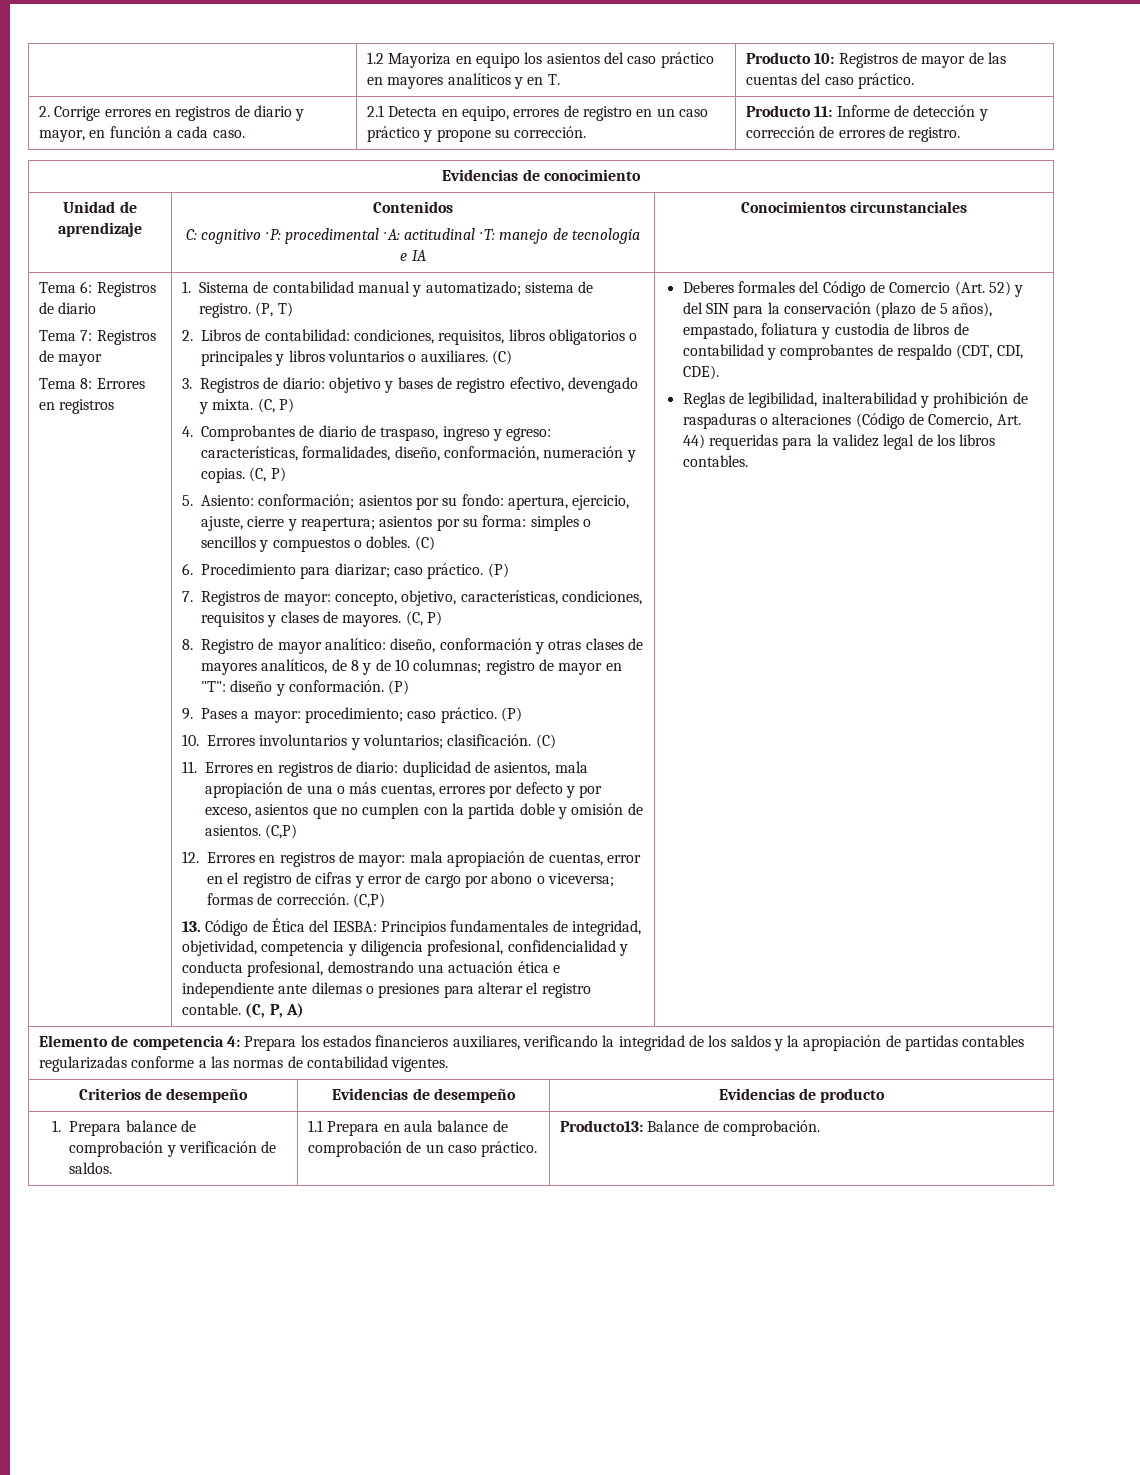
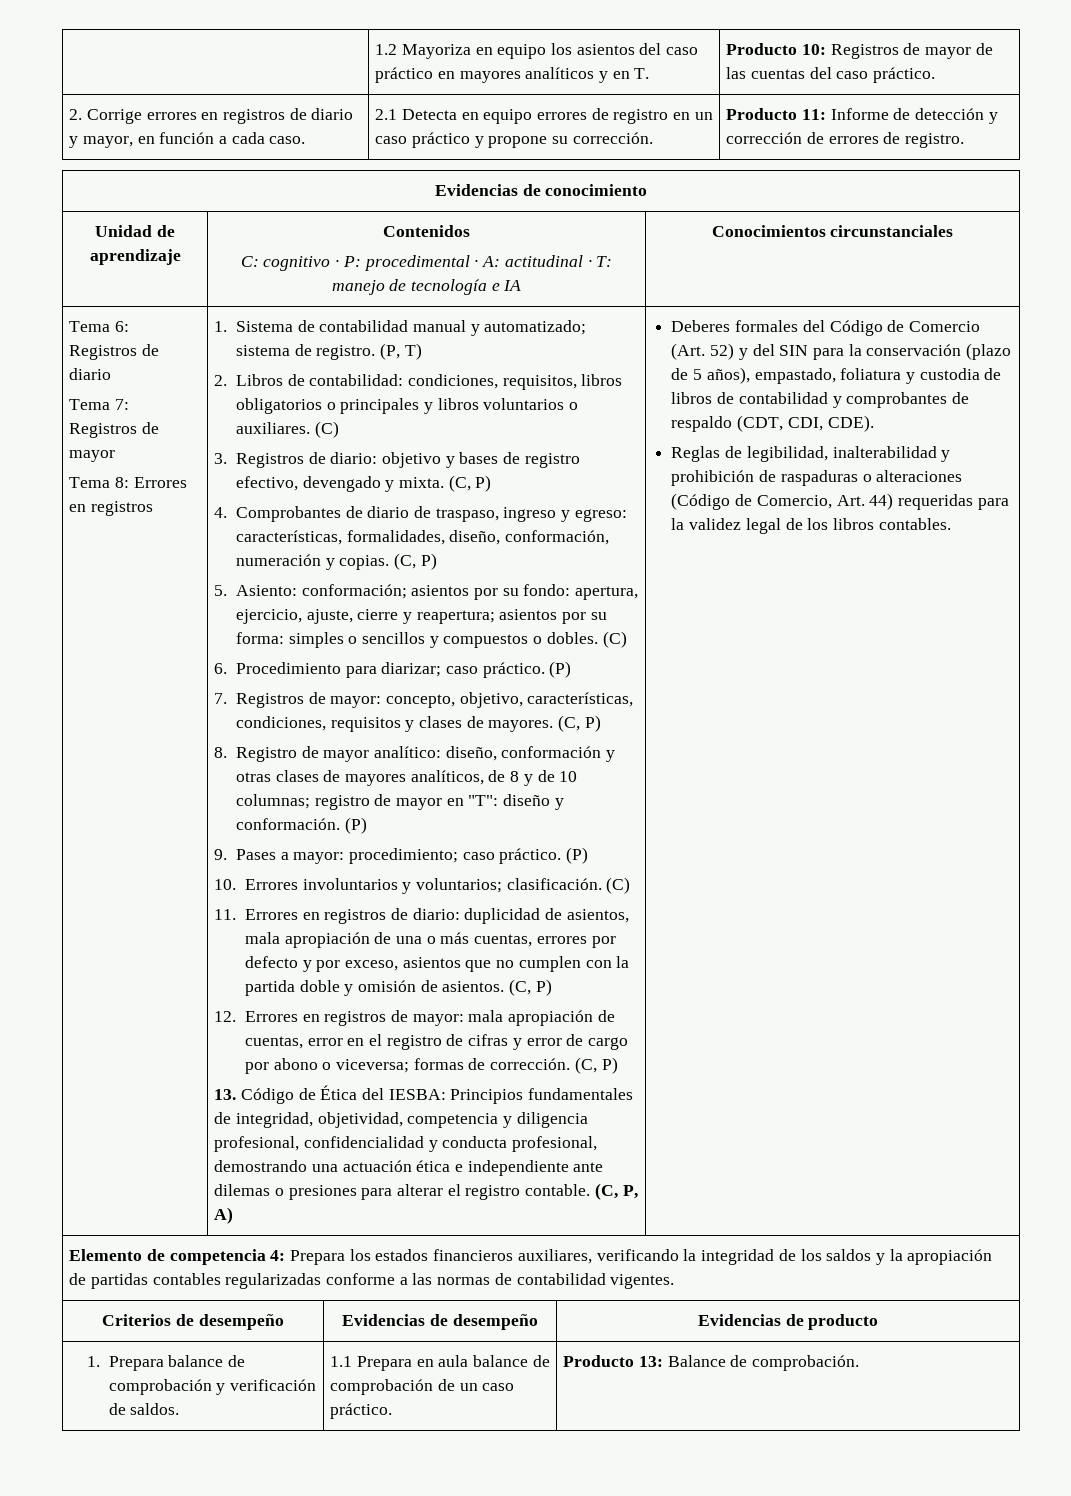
[461,106,509,121] equipo, -> [483,109,533,124] equipo
[265,824,298,839] (C,P) -> [509,979,552,996] (C, P)
[352,893,385,908] (C,P) -> [574,1057,618,1074] (C, P)
[560,1120,644,1132] Producto13: -> [563,1355,663,1367] Producto 13:

